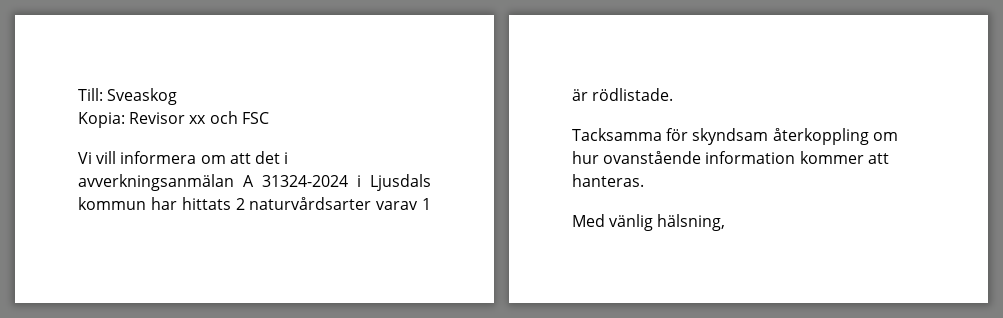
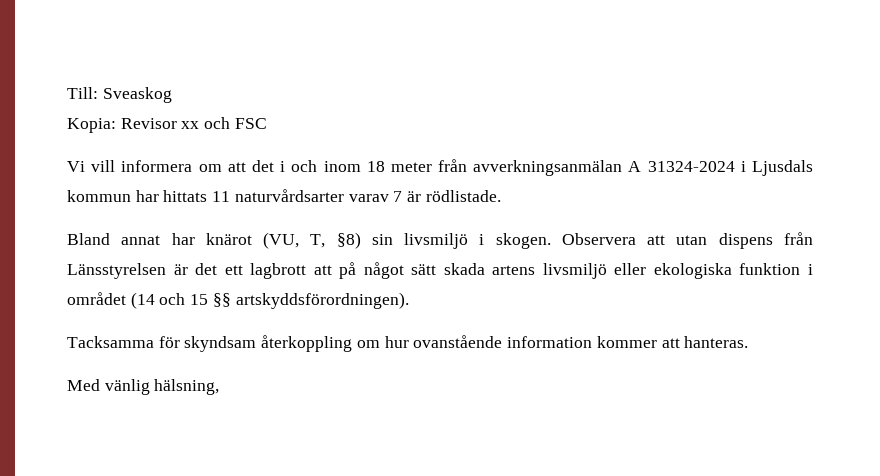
(289, 158) none -> [291,159,468,172] och inom 18 meter från
[235,198,245,210] 2 -> [212,191,231,202] 11
[422,198,431,210] 1 -> [393,191,403,202] 7
(674, 94) none -> [67,232,813,249] [67,262,813,279] [67,292,409,309] // Bland annat har knärot (VU, T, §8) sin livsmiljö i skogen. Observera att utan dispens från Länsstyrelsen är det ett lagbrott att på något sätt skada artens livsmiljö eller ekologiska funktion i området (14 och 15 §§ artskyddsförordningen).

